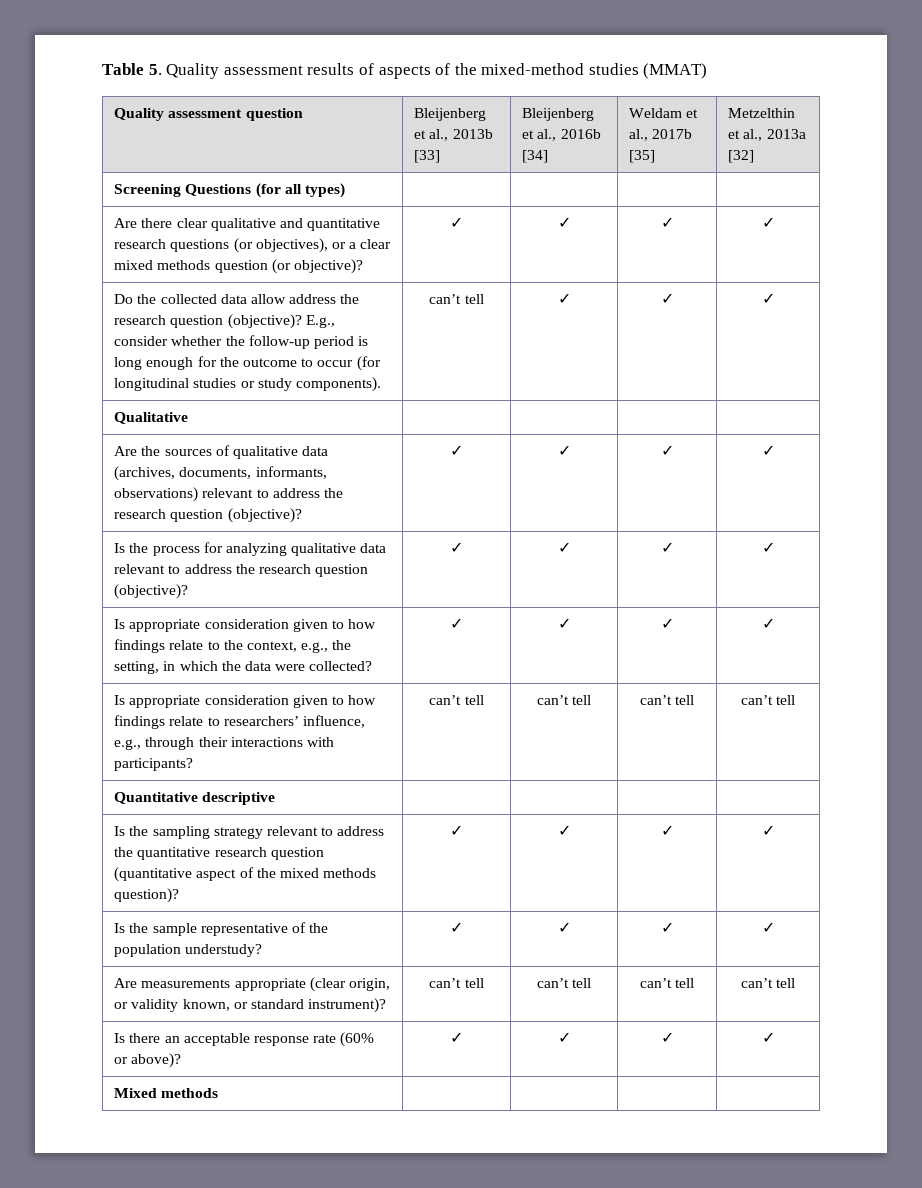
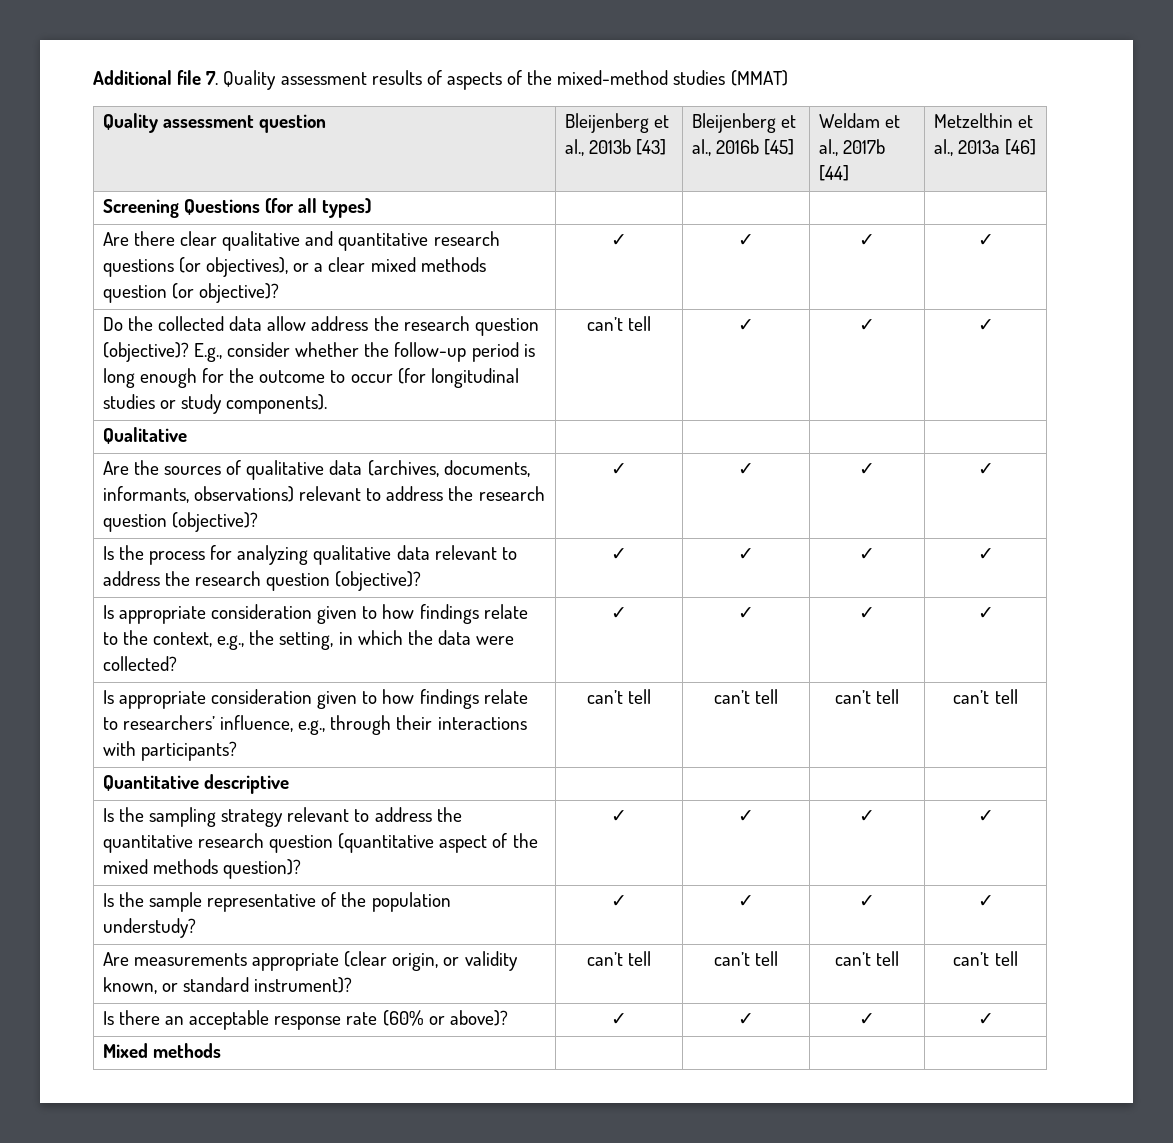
[102,63,162,75] Table 5. -> [93,70,219,85] Additional file 7.
[414,150,441,163] [33] -> [636,139,667,155] [43]
[522,150,549,163] [34] -> [764,139,795,155] [45]
[629,150,656,163] [35] -> [818,165,849,181] [44]
[728,150,755,163] [32] -> [1005,139,1037,155] [46]

